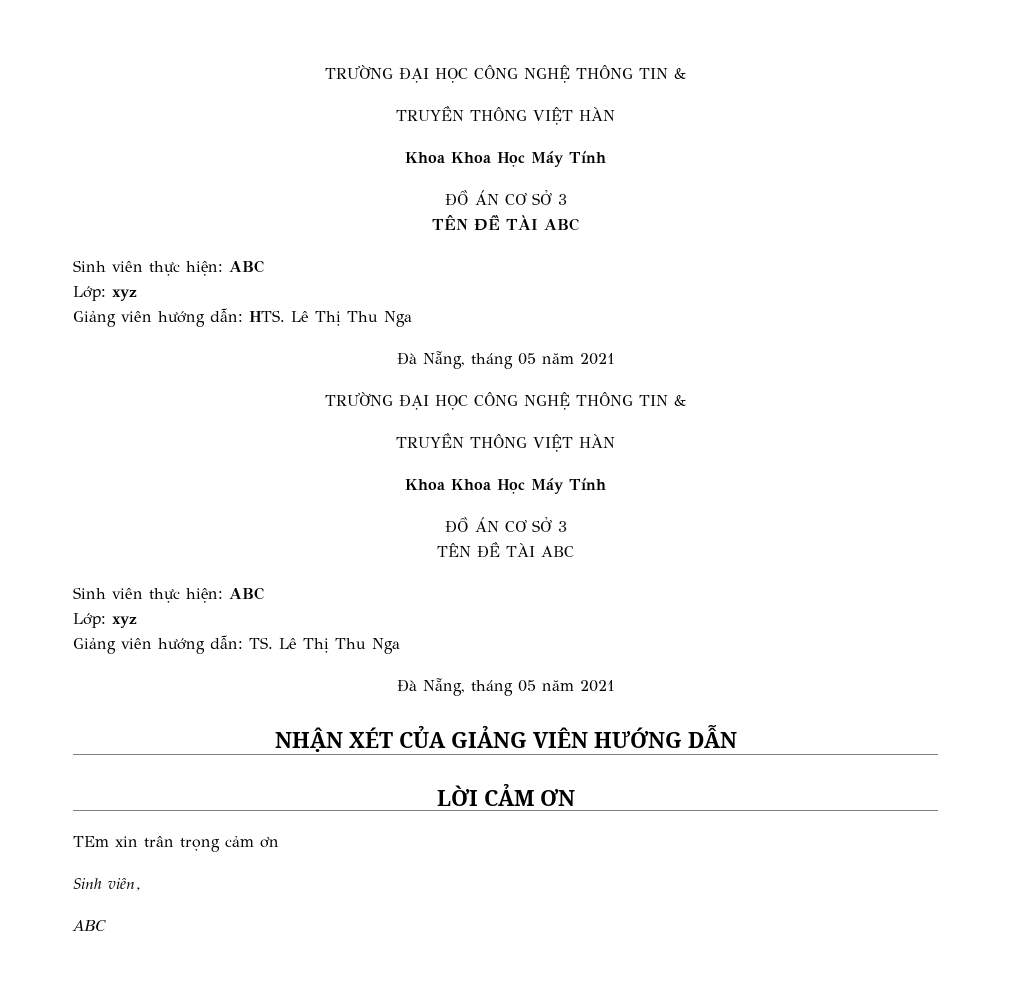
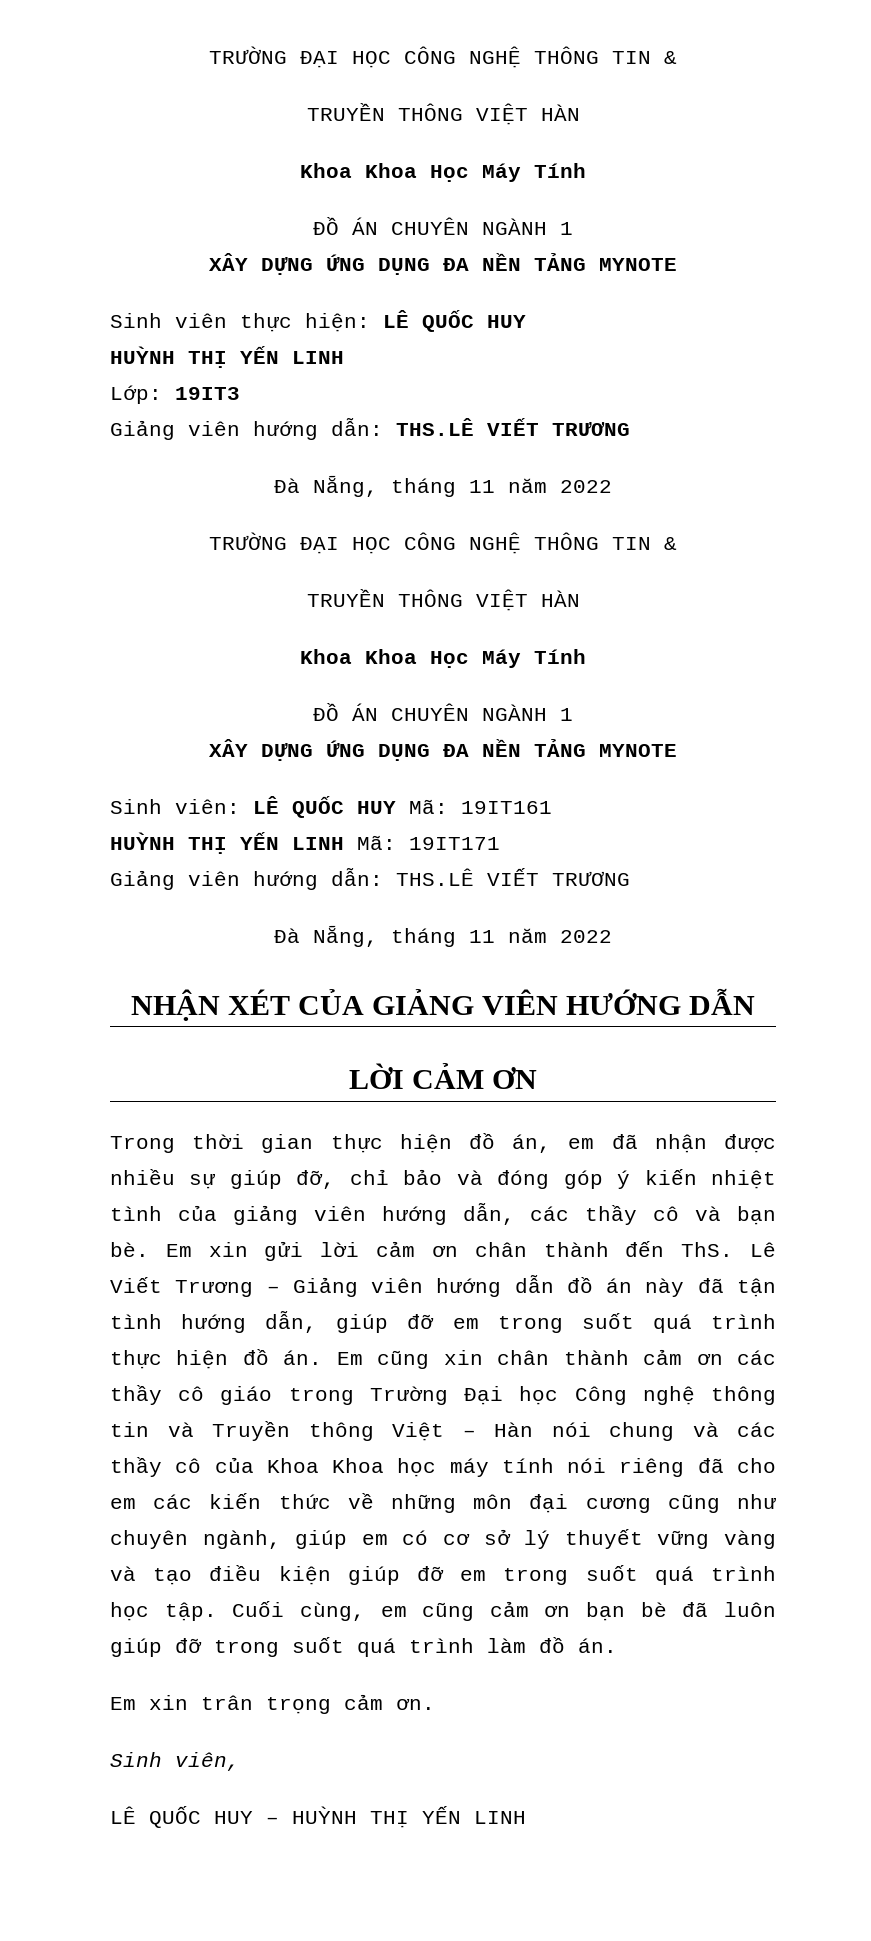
[504,190,567,205] [432,215,579,231] [73,260,264,276] [73,286,137,301] [73,308,412,327] [396,351,615,369] CƠ SỞ 3 // TÊN ĐỀ TÀI ABC // Sinh viên thực hiện: ABC // Lớp: xyz // Giảng viên hướng dẫn: HTS. Lê Thị Thu Nga // Đà Nẵng, tháng 05 năm 2021 -> [391,217,573,235] [209,253,677,275] [110,310,526,332] [110,346,344,368] [110,385,240,404] [110,418,630,440] [274,475,612,497] CHUYÊN NGÀNH 1 // XÂY DỰNG ỨNG DỤNG ĐA NỀN TẢNG MYNOTE // Sinh viên thực hiện: LÊ QUỐC HUY // HUỲNH THỊ YẾN LINH // Lớp: 19IT3 // Giảng viên hướng dẫn: THS.LÊ VIẾT TRƯƠNG // Đà Nẵng, tháng 11 năm 2022
[504,517,567,532] [437,542,574,558] [73,587,264,603] [73,613,137,628] [73,635,400,654] [396,678,615,696] CƠ SỞ 3 // TÊN ĐỀ TÀI ABC // Sinh viên thực hiện: ABC // Lớp: xyz // Giảng viên hướng dẫn: TS. Lê Thị Thu Nga // Đà Nẵng, tháng 05 năm 2021 -> [391,703,573,721] [209,739,677,761] [110,796,552,818] [110,832,500,854] [110,868,630,890] [274,925,612,947] CHUYÊN NGÀNH 1 // XÂY DỰNG ỨNG DỤNG ĐA NỀN TẢNG MYNOTE // Sinh viên: LÊ QUỐC HUY Mã: 19IT161 // HUỲNH THỊ YẾN LINH Mã: 19IT171 // Giảng viên hướng dẫn: THS.LÊ VIẾT TRƯƠNG // Đà Nẵng, tháng 11 năm 2022
[73,836,109,847] TEm -> [110,1133,776,1153] [110,1169,776,1189] [110,1203,776,1225] [110,1241,777,1261] [110,1275,776,1297] [110,1311,776,1333] [110,1349,777,1369] [110,1385,776,1405] [110,1421,776,1441] [110,1457,776,1477] [110,1493,776,1513] [110,1529,777,1549] [110,1565,776,1585] [110,1601,776,1621] [110,1637,617,1657] [110,1697,136,1710] Trong thời gian thực hiện đồ án, em đã nhận được nhiều sự giúp đỡ, chỉ bảo và đóng góp ý kiến nhiệt tình của giảng viên hướng dẫn, các thầy cô và bạn bè. Em xin gửi lời cảm ơn chân thành đến ThS. Lê Viết Trương – Giảng viên hướng dẫn đồ án này đã tận tình hướng dẫn, giúp đỡ em trong suốt quá trình thực hiện đồ án. Em cũng xin chân thành cảm ơn các thầy cô giáo trong Trường Đại học Công nghệ thông tin và Truyền thông Việt – Hàn nói chung và các thầy cô của Khoa Khoa học máy tính nói riêng đã cho em các kiến thức về những môn đại cương cũng như chuyên ngành, giúp em có cơ sở lý thuyết vững vàng và tạo điều kiện giúp đỡ em trong suốt quá trình học tập. Cuối cùng, em cũng cảm ơn bạn bè đã luôn giúp đỡ trong suốt quá trình làm đồ án. // Em
[260,837,279,848] ơn -> [396,1699,435,1710] ơn.
[72,920,106,931] ABC -> [110,1806,526,1828] LÊ QUỐC HUY – HUỲNH THỊ YẾN LINH

